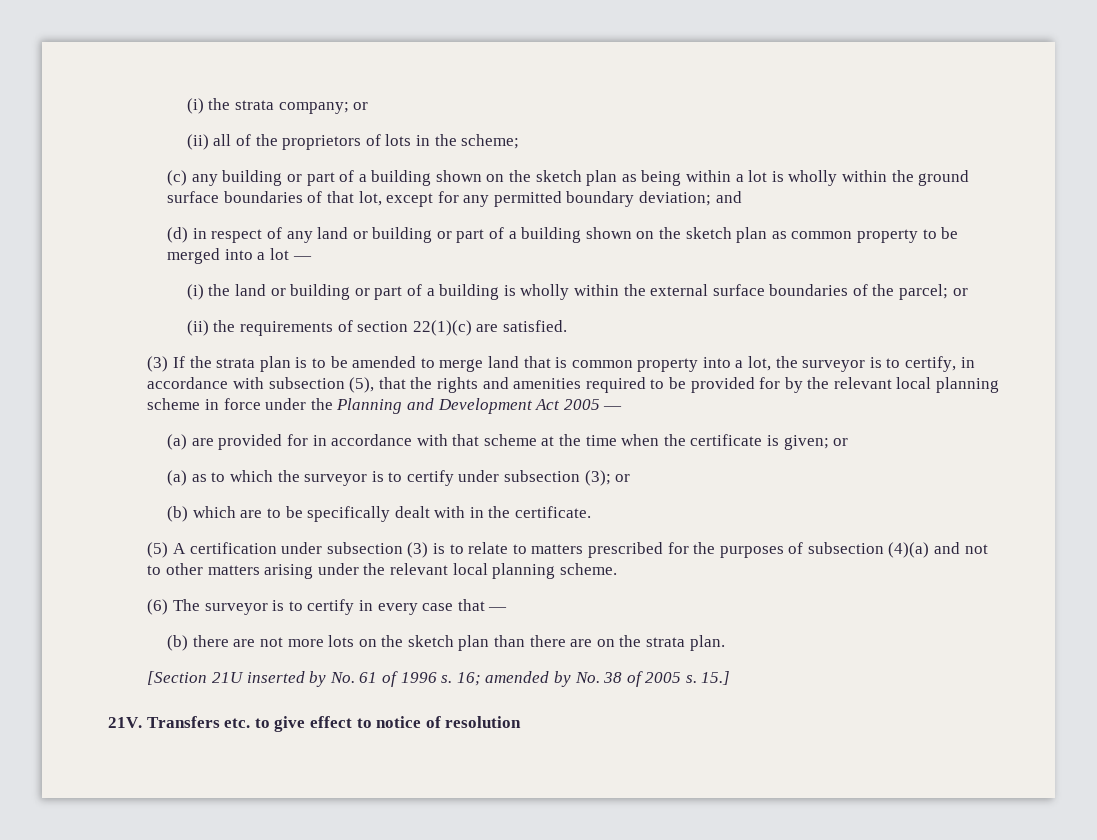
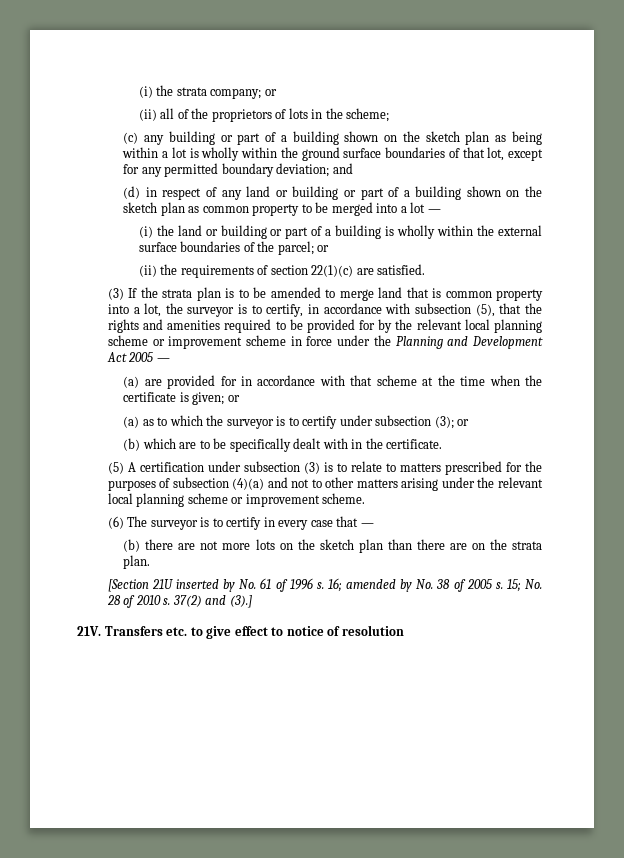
(201, 404) none -> [152,335,286,349] or improvement scheme
(556, 571) none -> [187,493,320,507] scheme or improvement
[701,671,731,685] 15.] -> [506,579,542,592] [106,595,252,608] 15; No. 28 of 2010 s. 37(2) and (3).]

